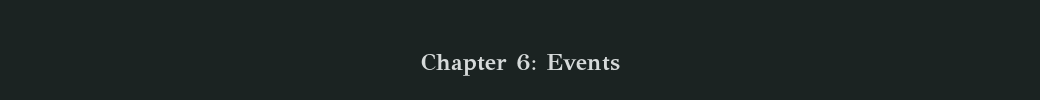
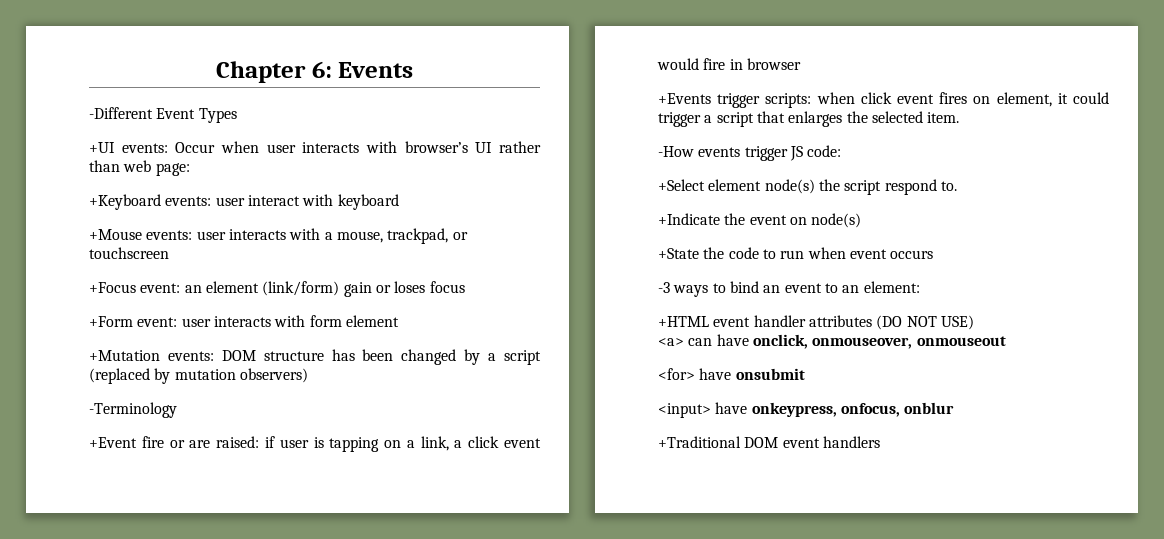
(620, 62) none -> [89,107,237,123] [89,141,541,153] [89,160,190,176] [89,194,399,210] [89,228,468,244] [89,247,169,259] [89,281,465,297] [89,315,399,327] [89,349,542,365] [89,368,308,384] [89,402,177,418] [89,436,541,452] [657,58,801,70] [658,92,1109,108] [658,111,960,127] [658,145,842,161] [658,179,957,195] [658,213,862,228] [658,247,934,259] [658,281,920,297] [658,315,974,330] [658,334,1006,349] [658,368,805,380] [658,402,955,418] [658,436,880,448] // -Different Event Types // +UI events: Occur when user interacts with browser’s UI rather than web page: // +Keyboard events: user interact with keyboard // +Mouse events: user interacts with a mouse, trackpad, or touchscreen // +Focus event: an element (link/form) gain or loses focus // +Form event: user interacts with form element // +Mutation events: DOM structure has been changed by a script (replaced by mutation observers) // -Terminology // +Event fire or are raised: if user is tapping on a link, a click event would fire in browser // +Events trigger scripts: when click event fires on element, it could trigger a script that enlarges the selected item. // -How events trigger JS code: // +Select element node(s) the script respond to. // +Indicate the event on node(s) // +State the code to run when event occurs // -3 ways to bind an event to an element: // +HTML event handler attributes (DO NOT USE) // <a> can have onclick, onmouseover, onmouseout // <for> have onsubmit // <input> have onkeypress, onfocus, onblur // +Traditional DOM event handlers

